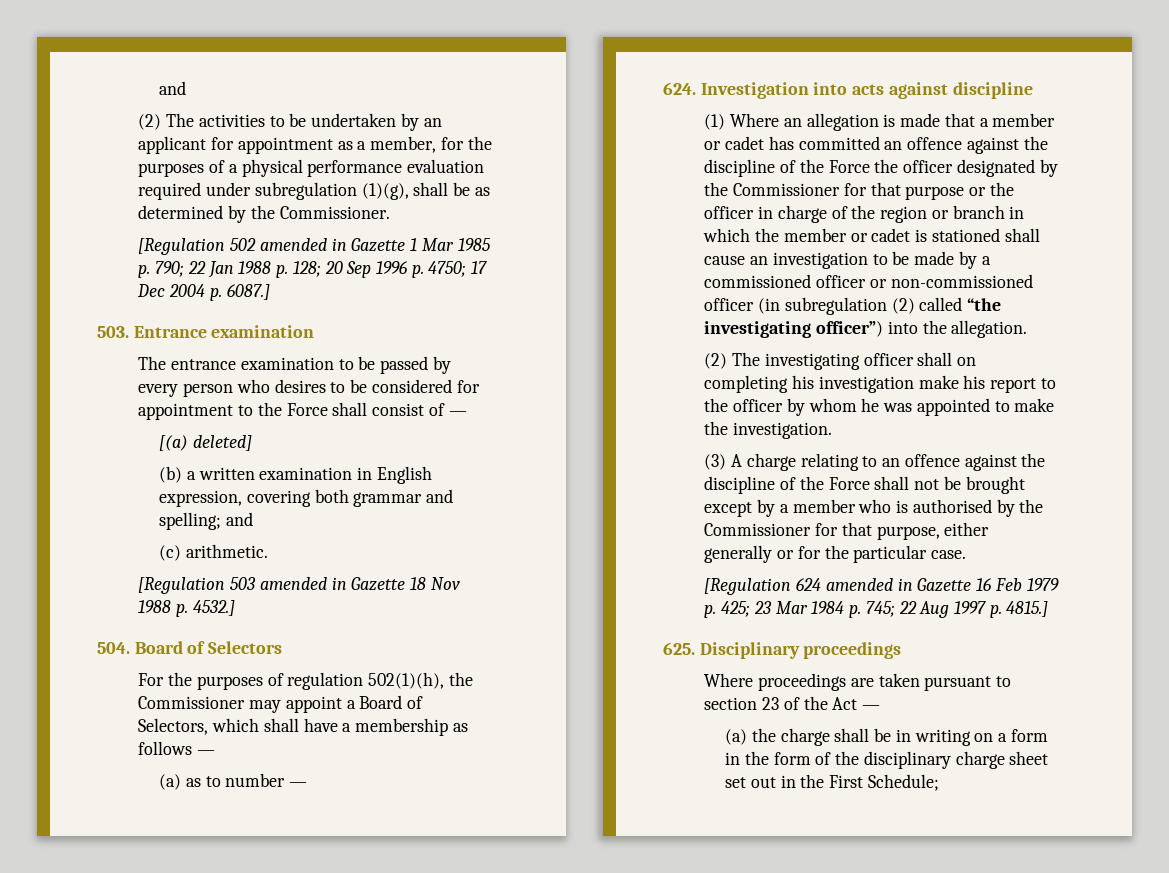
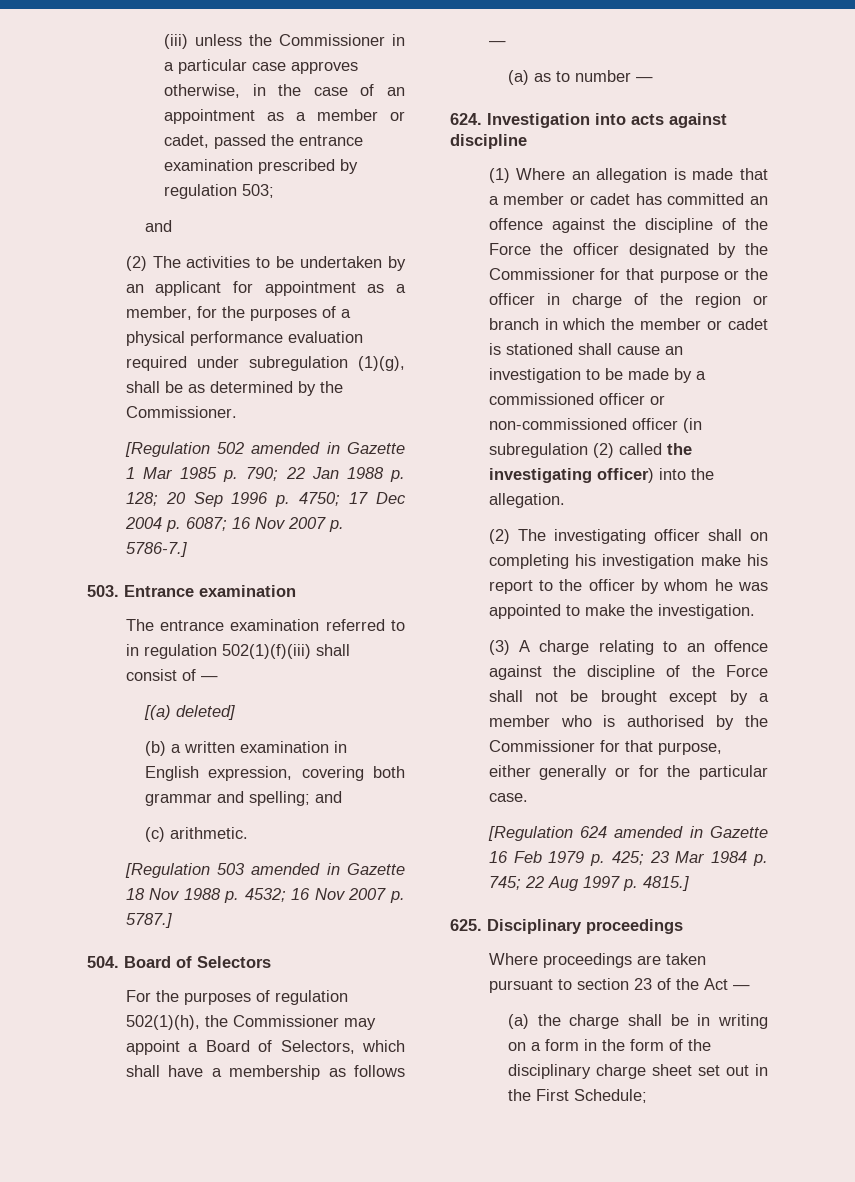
(159, 88) none -> [164,34,405,49] [164,59,359,74] [164,84,405,98] [164,109,405,124] [164,134,364,149] [164,159,359,174] [164,184,275,199] (iii) unless the Commissioner in a particular case approves otherwise, in the case of an appointment as a member or cadet, passed the entrance examination prescribed by regulation 503; //
[226,284,270,300] 6087.] -> [185,517,344,532] [125,542,187,557] 6087; 16 Nov 2007 p. 5786-7.]
[338,356,451,374] [138,379,480,397] [138,402,328,420] to be passed by every person who desires to be considered for appointment to the Force -> [325,619,405,631] [125,644,311,659] referred to in regulation 502(1)(f)(iii)
[192,600,235,616] 4532.] -> [244,888,405,903] [125,913,172,928] 4532; 16 Nov 2007 p. 5787.]
[967,298,1002,311] [704,321,884,338] “the investigating officer”) -> [666,443,692,455] [488,468,654,483] the investigating officer)

